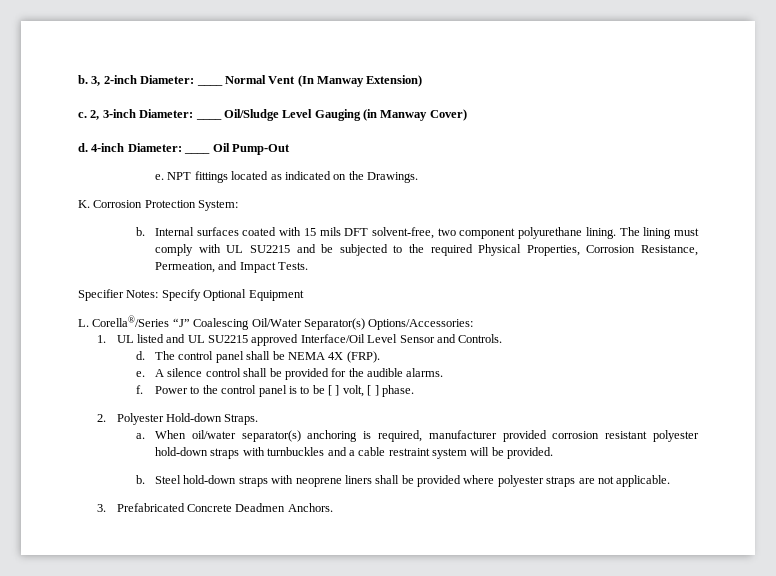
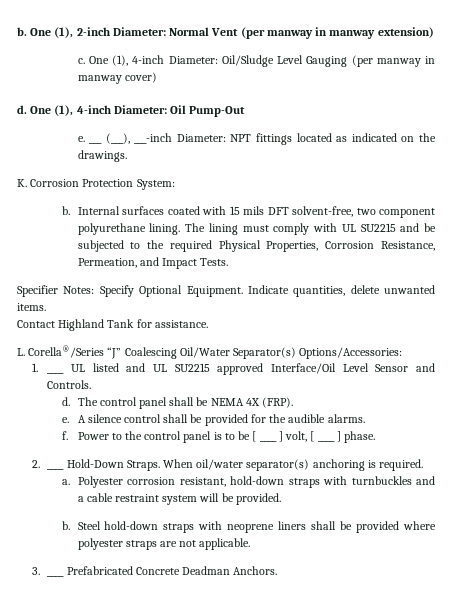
[78,75,101,86] b. 3, -> [17,27,74,38] b. One (1),
[196,84,223,86] ____ -> (166, 31) none
[297,75,423,87] [78,109,194,120] [195,109,467,121] [78,143,182,152] [184,152,211,154] (In Manway Extension) // c. 2, 3-inch Diameter: ____ Oil/Sludge Level Gauging (in Manway Cover) // d. 4-inch Diameter: ____ -> [240,27,434,39] [77,55,435,67] [77,72,157,84] [17,105,167,116] (per manway in manway extension) // c. One (1), 4-inch Diameter: Oil/Sludge Level Gauging (per manway in manway cover) // d. One (1), 4-inch Diameter:
(165, 177) none -> [89,133,226,144] ___ (___), ___-inch Diameter:
[367,172,419,183] Drawings. -> [77,150,127,162] drawings.
[248,290,304,301] Equipment -> [186,285,435,297] [17,303,46,311] [17,319,208,331] Equipment. Indicate quantities, delete unwanted items. // Contact Highland Tank for assistance.
(107, 339) none -> [47,372,65,374] ____
(333, 390) none -> [259,440,277,442] ____
(372, 390) none -> [317,440,335,442] ____
[116,413,222,425] Polyester Hold-down -> [47,468,65,470] [66,459,124,468] ____ Hold-Down
[135,433,145,439] // a. -> (160, 465) none
[378,430,699,442] required, manufacturer provided corrosion resistant polyester -> [379,459,424,471] [62,476,226,488] required. // a. Polyester corrosion resistant,
(107, 508) none -> [47,575,65,577] ____
[235,503,286,512] Deadmen -> [181,566,230,575] Deadman

